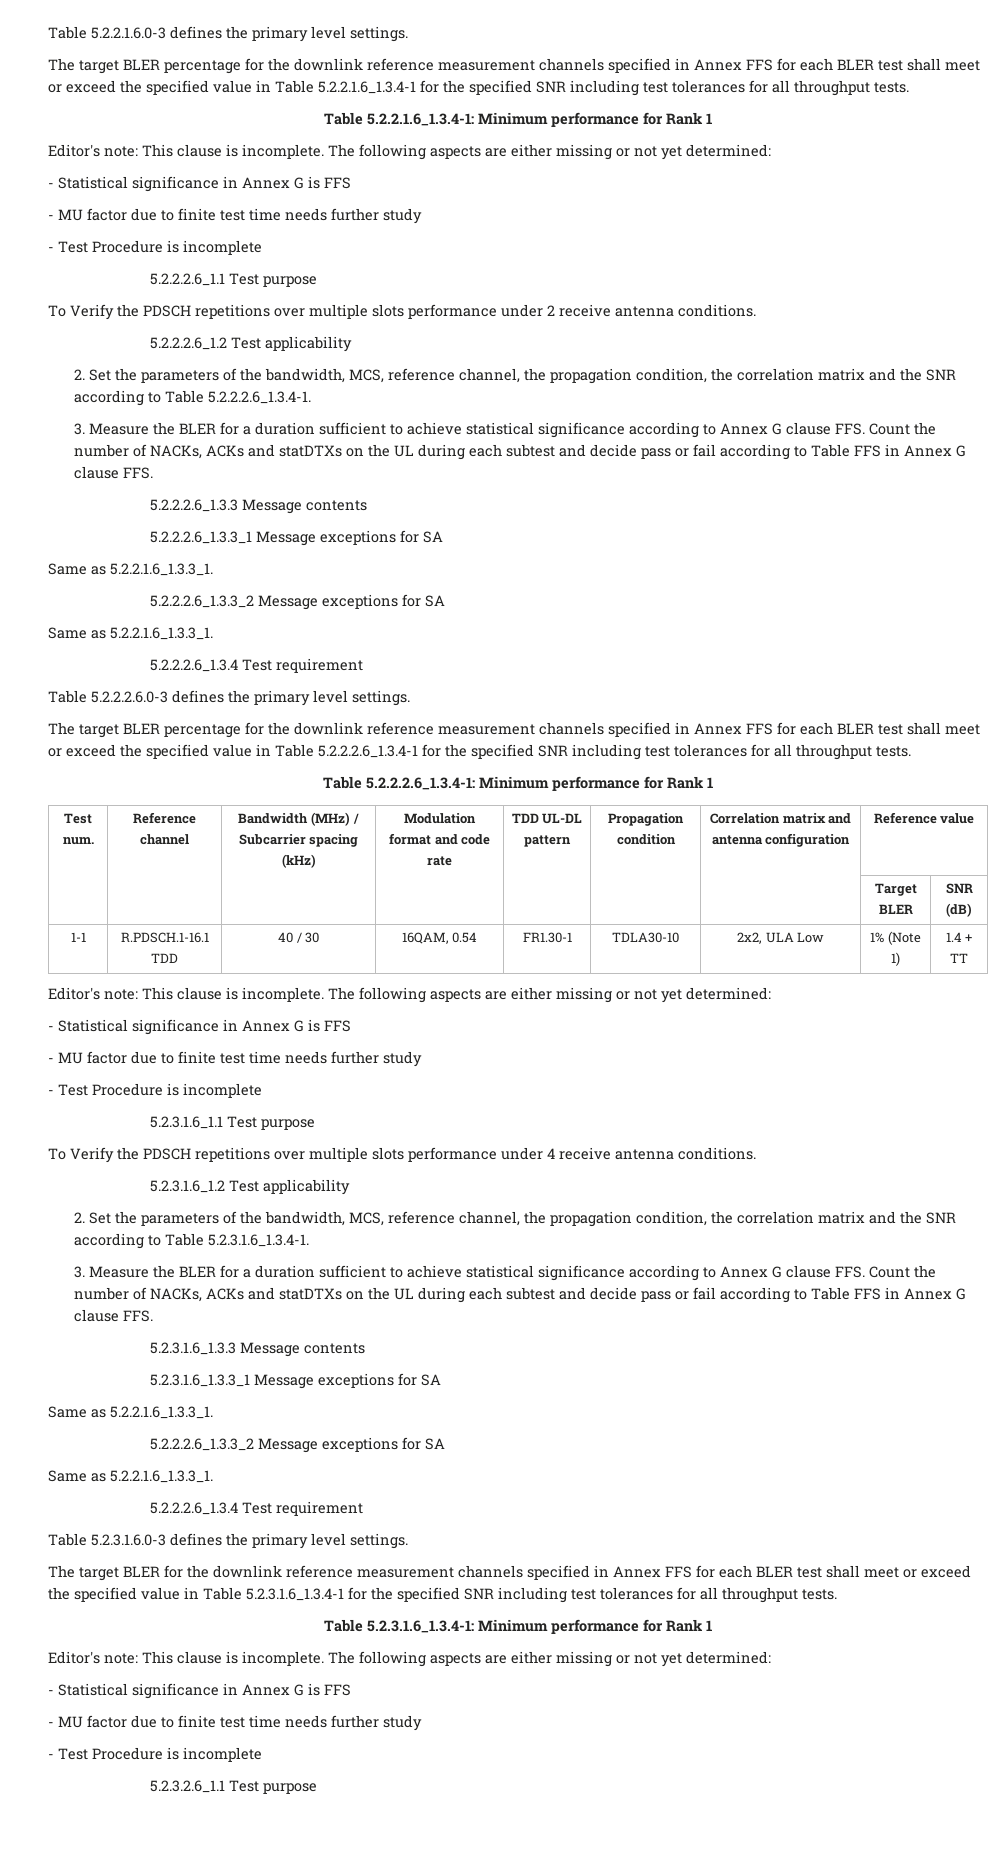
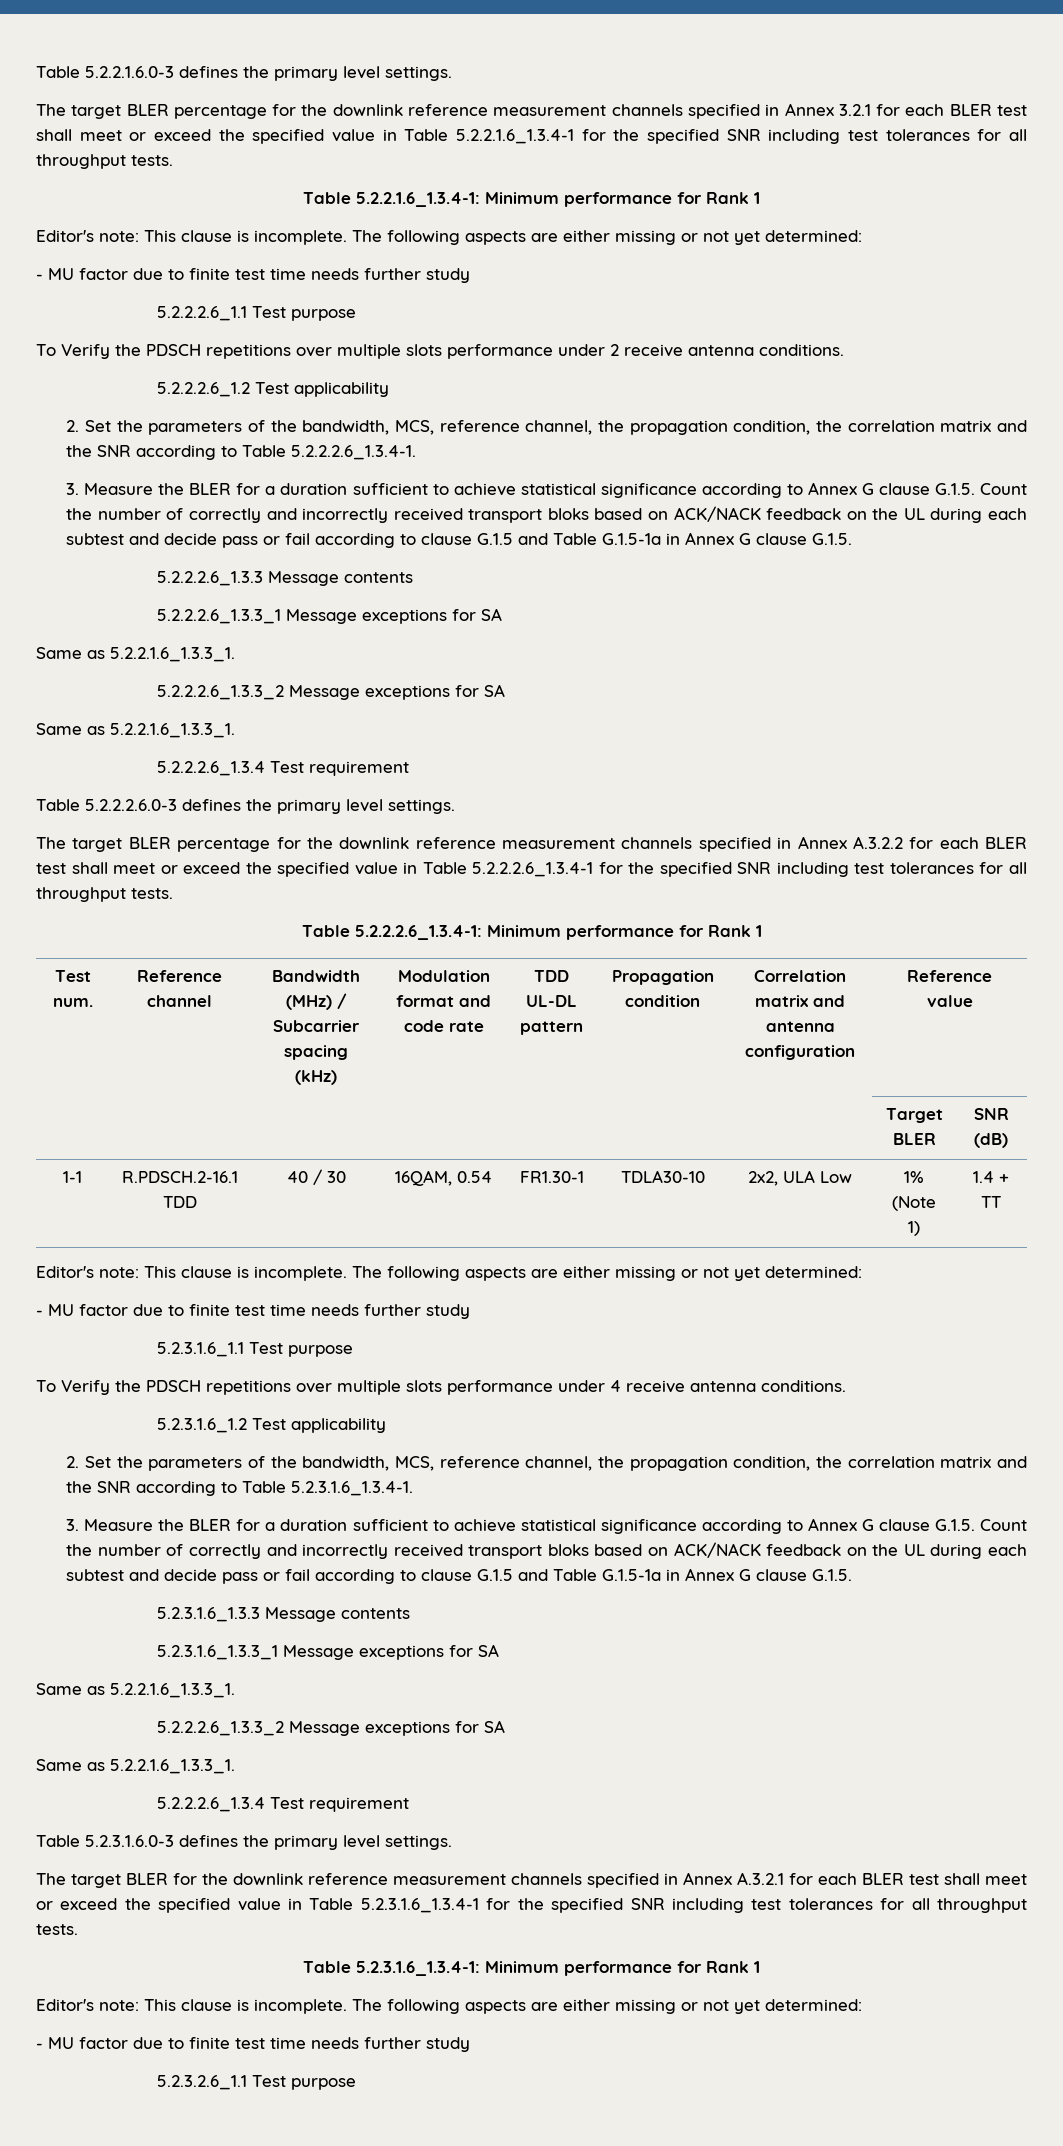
[746,59,773,71] FFS -> [838,104,871,116] 3.2.1
[48,176,351,192] // - Statistical significance in Annex G is FFS -> (862, 236) none
[48,240,262,255] // - Test Procedure is incomplete -> (470, 275) none
[834,422,936,435] [73,444,342,459] FFS. Count the number of NACKs, ACKs and statDTXs -> [934,483,1027,495] [66,506,842,523] G.1.5. Count the number of correctly and incorrectly received transport bloks based on ACK/NACK feedback
[810,444,966,457] [73,466,153,479] Table FFS in Annex G clause FFS. -> [421,532,853,545] clause G.1.5 and Table G.1.5-1a in Annex G clause G.1.5.
[746,723,773,735] FFS -> [852,836,903,849] A.3.2.2
[120,932,209,943] R.PDSCH.1-16.1 -> [121,1171,238,1183] R.PDSCH.2-16.1
[48,1019,351,1035] // - Statistical significance in Annex G is FFS -> (862, 1272) none
[48,1083,262,1098] // - Test Procedure is incomplete -> (470, 1311) none
[834,1265,936,1278] [73,1287,342,1302] FFS. Count the number of NACKs, ACKs and statDTXs -> [934,1519,1027,1531] [66,1542,842,1559] G.1.5. Count the number of correctly and incorrectly received transport bloks based on ACK/NACK feedback
[810,1287,966,1300] [73,1309,153,1322] Table FFS in Annex G clause FFS. -> [421,1568,853,1581] clause G.1.5 and Table G.1.5-1a in Annex G clause G.1.5.
[665,1566,692,1578] FFS -> [737,1872,784,1885] A.3.2.1
[48,1683,351,1699] // - Statistical significance in Annex G is FFS -> (862, 2005) none
[48,1747,262,1762] // - Test Procedure is incomplete -> (470, 2044) none

